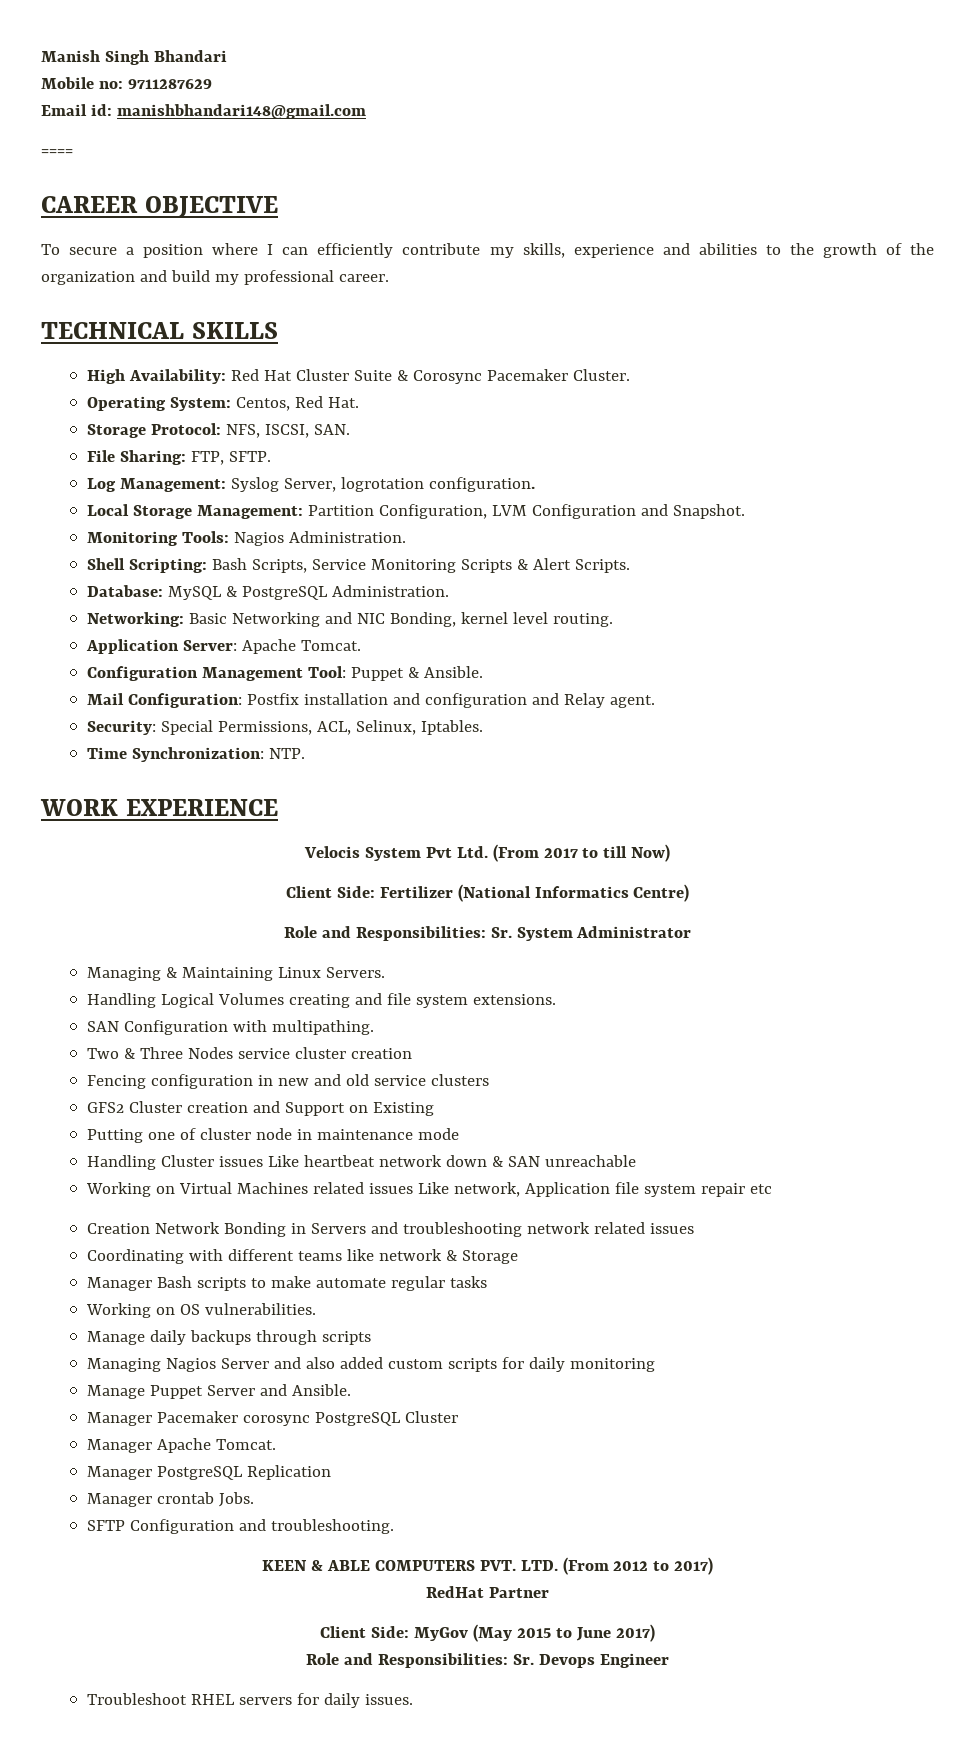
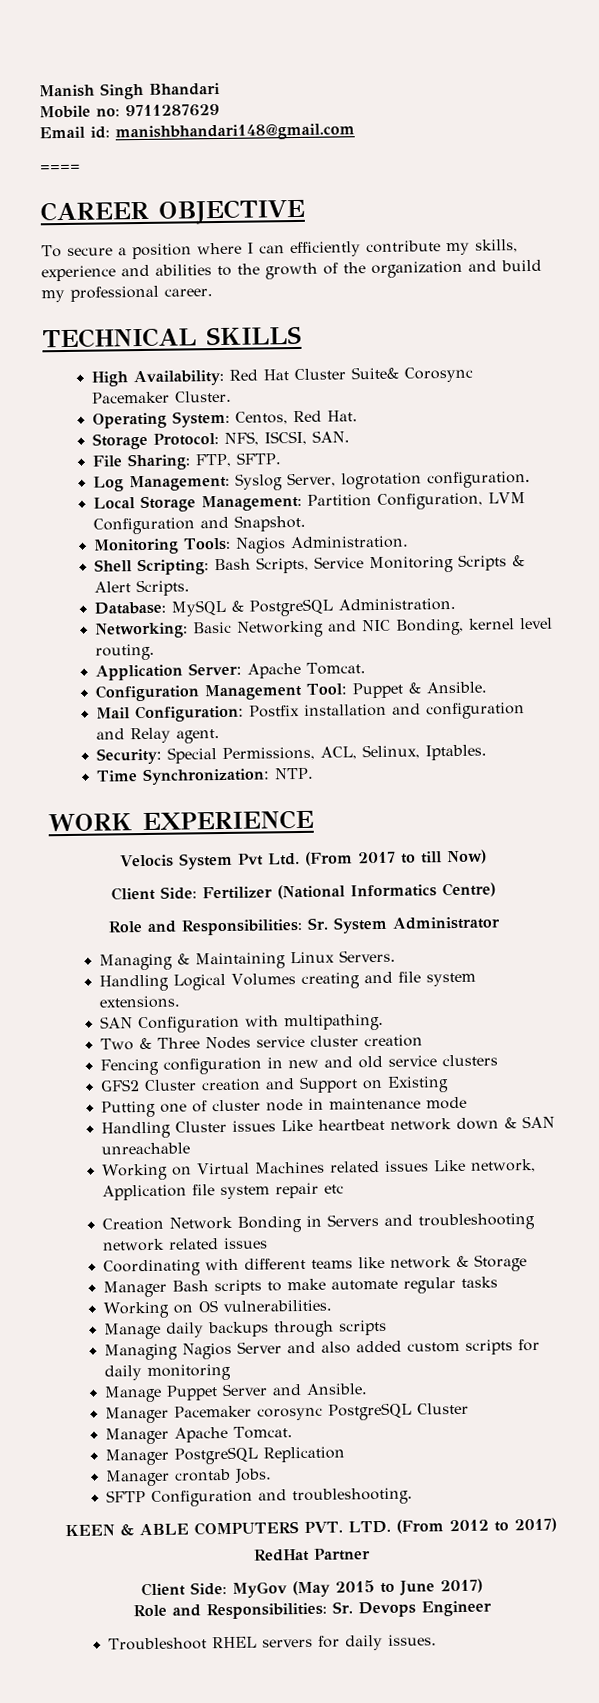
[353,370,408,381] Suite & -> [351,366,400,380] Suite&

